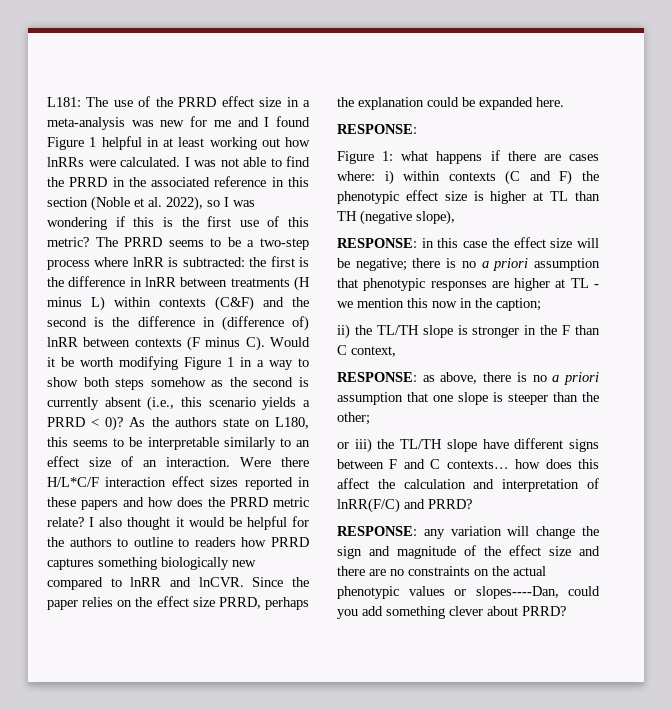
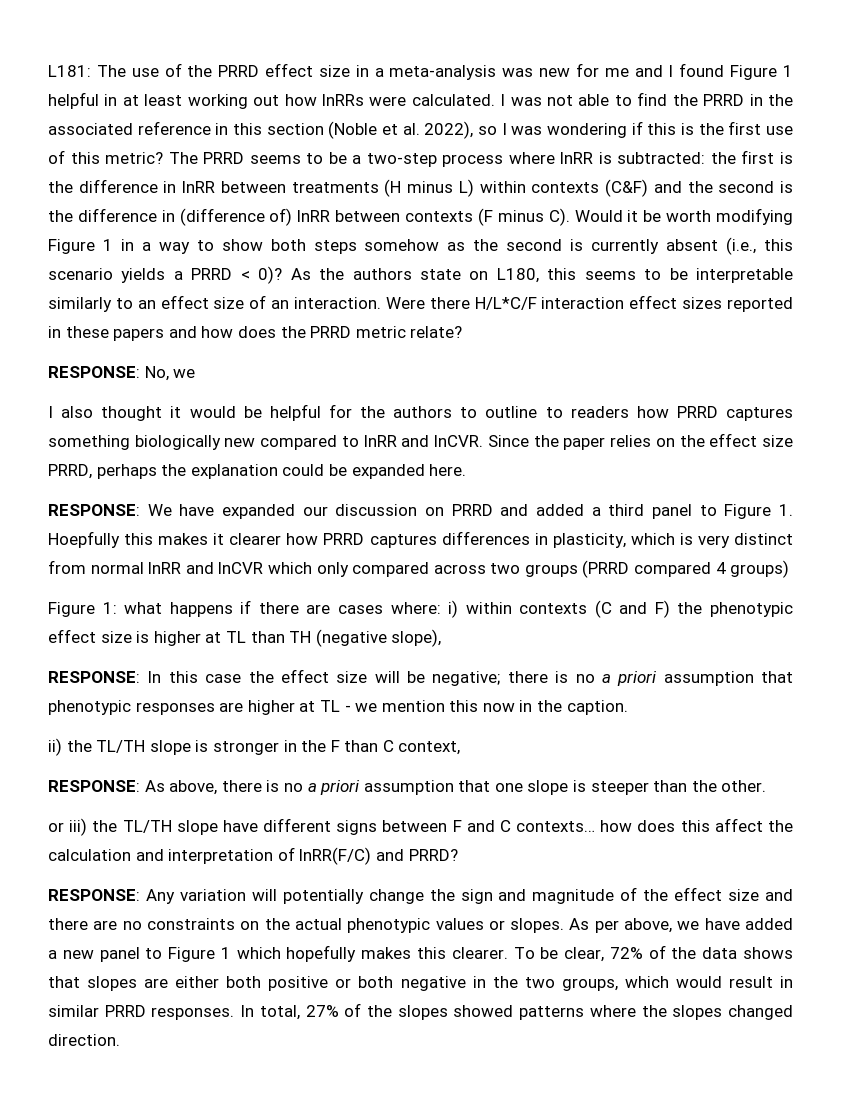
(84, 522) none -> [48,366,196,381] // RESPONSE: No, we //
(417, 129) none -> [147,504,793,519] [48,531,793,548] [48,560,790,578] We have expanded our discussion on PRRD and added a third panel to Figure 1. Hoepfully this makes it clearer how PRRD captures differences in plasticity, which is very distinct from normal lnRR and lnCVR which only compared across two groups (PRRD compared 4 groups)
[421,238,434,248] in -> [147,671,162,683] In
[496,298,541,311] caption; -> [566,700,628,715] caption.
[422,375,435,382] as -> [144,780,165,792] As
[337,412,370,425] other; -> [721,780,767,792] other.
[423,529,445,539] any -> [145,889,175,904] Any
(530, 531) none -> [282,889,364,904] potentially
[475,586,600,599] [337,606,566,619] slopes----Dan, could you add something clever about PRRD? -> [510,918,793,933] [48,945,794,962] [48,976,793,991] [48,1003,793,1020] [48,1034,120,1046] slopes. As per above, we have added a new panel to Figure 1 which hopefully makes this clearer. To be clear, 72% of the data shows that slopes are either both positive or both negative in the two groups, which would result in similar PRRD responses. In total, 27% of the slopes showed patterns where the slopes changed direction.

